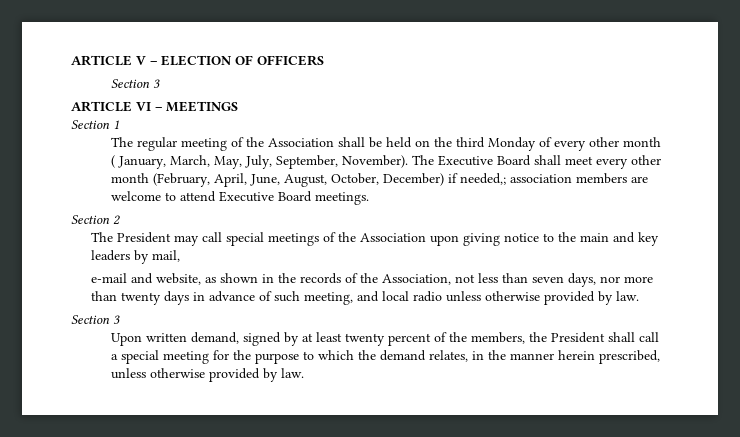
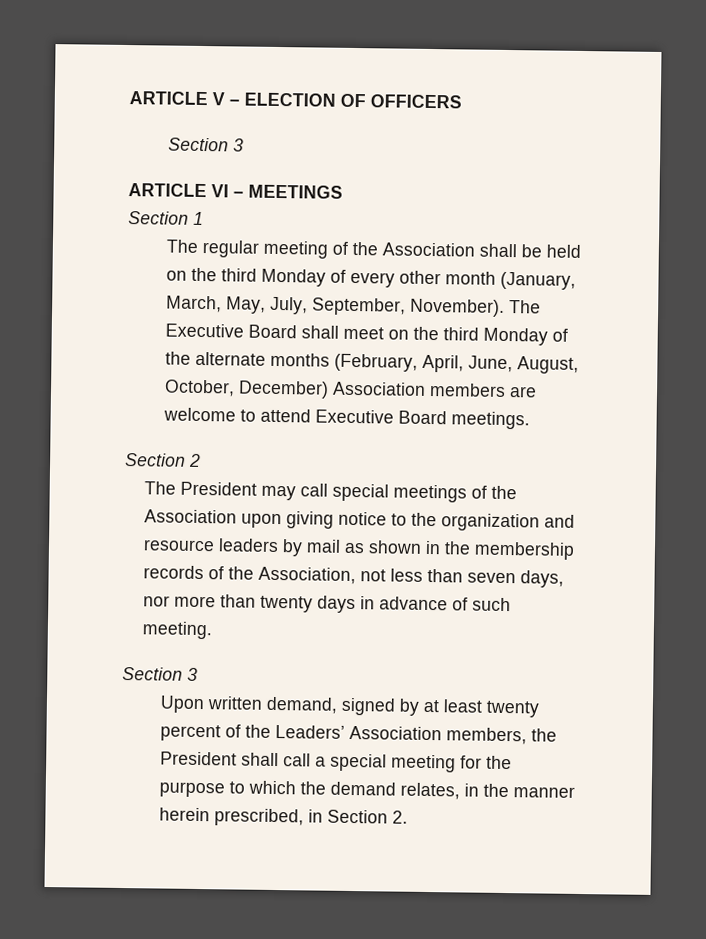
[111,155,167,169] ( January, -> [500,271,577,290] (January,
[596,155,662,169] [111,173,150,183] every other month -> [388,326,569,346] [165,351,331,367] on the third Monday of the alternate months
[448,173,573,185] if needed,; association -> [332,381,427,396] Association
[580,232,660,246] [91,250,181,264] [91,273,202,285] main and key leaders by mail, // e-mail and website, -> [440,513,575,532] [142,538,341,557] organization and resource leaders by mail
(297, 278) none -> [473,541,575,560] membership
[304,291,640,305] meeting, and local radio unless otherwise provided by law. -> [141,621,212,640] meeting.
(468, 337) none -> [275,725,443,741] Leaders’ Association
[111,368,305,382] unless otherwise provided by law. -> [308,809,409,824] in Section 2.

